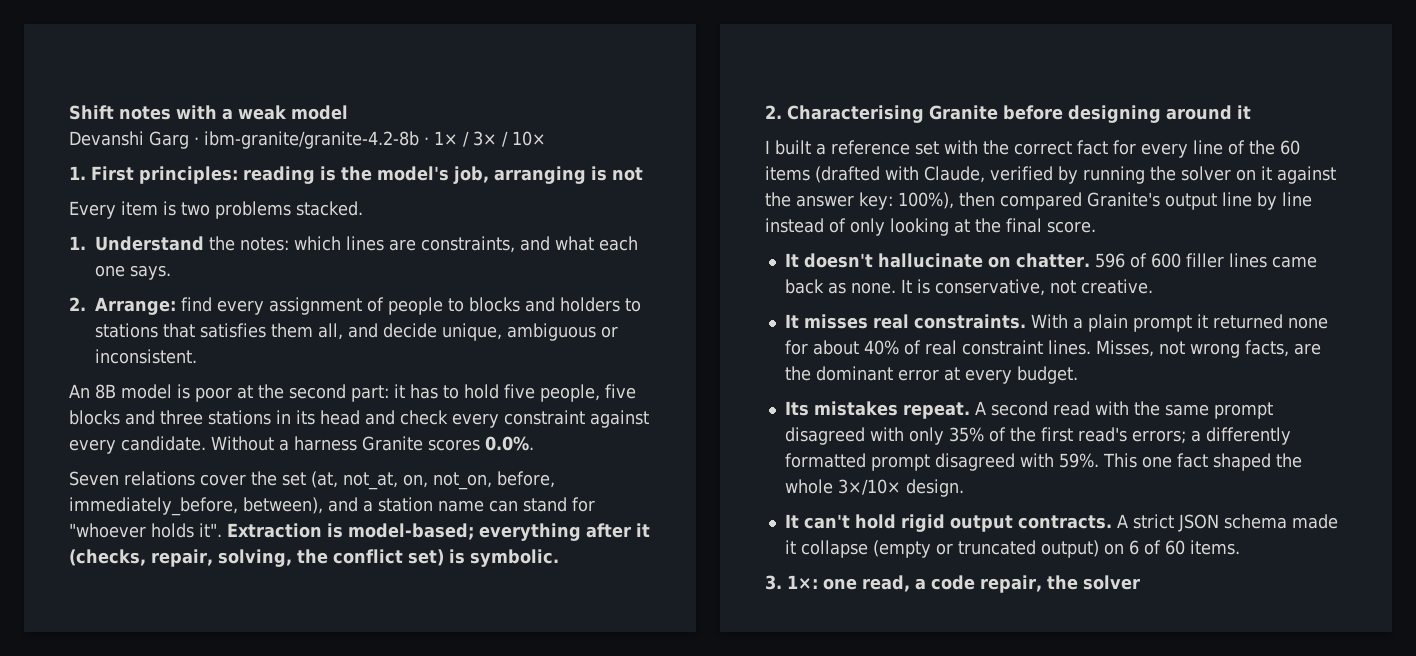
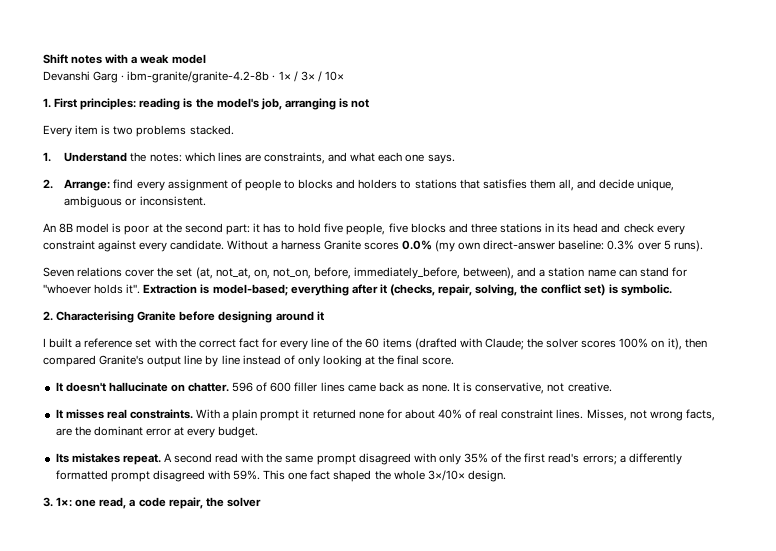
[485,436,534,451] 0.0%. -> [401,240,703,252] 0.0% (my own direct-answer baseline: 0.3% over 5 runs).
[924,166,1336,184] [765,192,954,210] Claude, verified by running the solver on it against the answer key: 100%), -> [484,338,682,350] Claude; the solver scores 100% on it),
[784,514,1338,532] [784,540,1240,558] // It can't hold rigid output contracts. A strict JSON schema made it collapse (empty or truncated output) on 6 of 60 items. -> (506, 476) none

